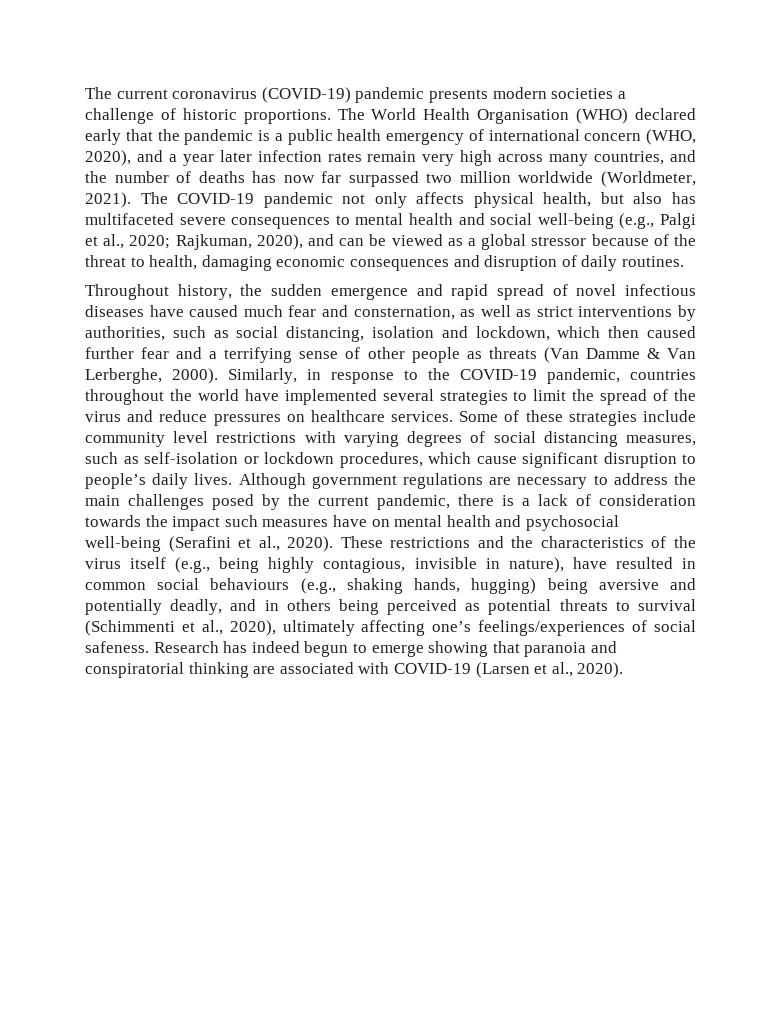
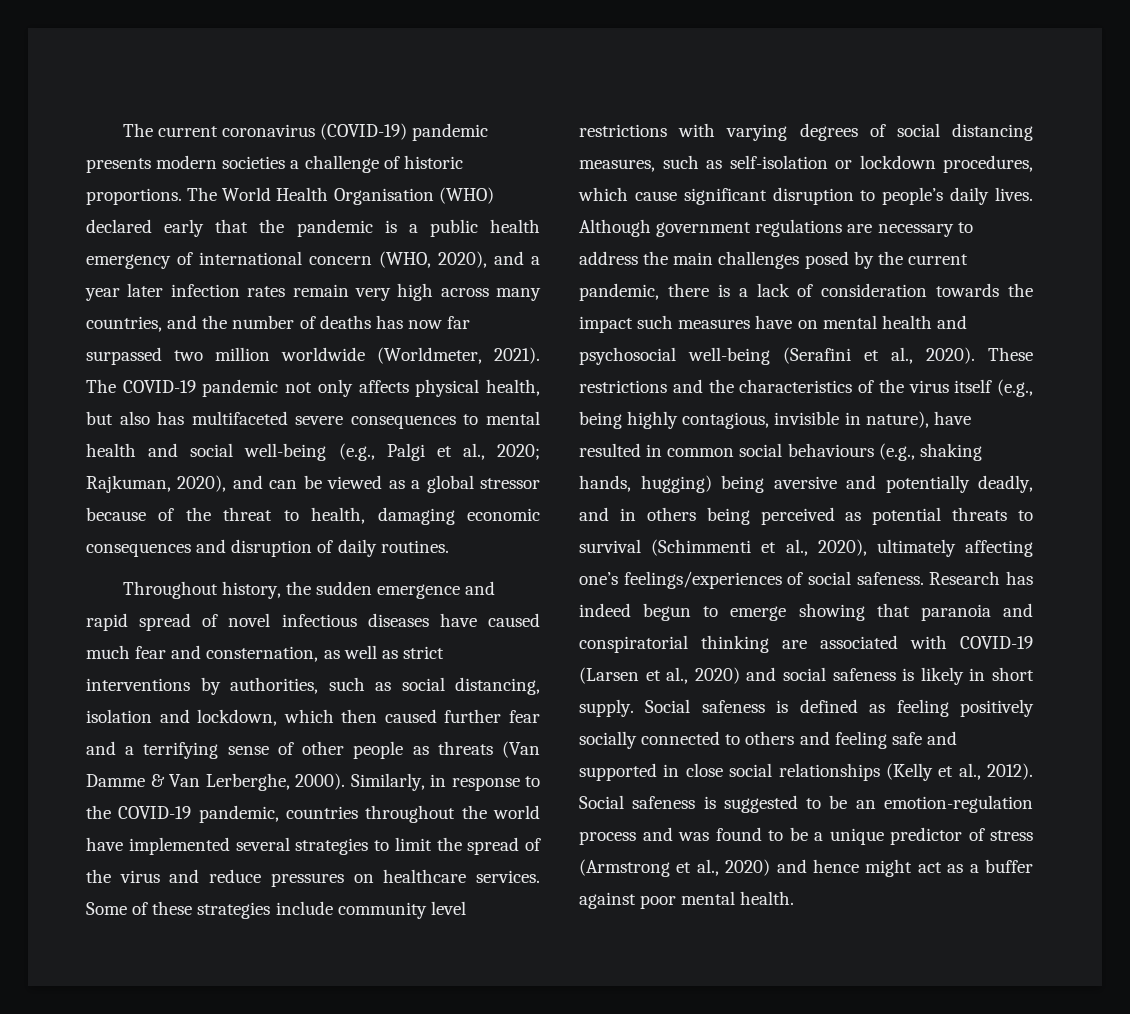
[577,662,624,678] 2020). -> [694,667,1034,685] [579,699,1034,717] [579,731,957,749] [579,763,1033,781] [579,795,1033,813] [579,827,1033,845] [579,859,1033,877] [579,891,795,909] 2020) and social safeness is likely in short supply. Social safeness is defined as feeling positively socially connected to others and feeling safe and supported in close social relationships (Kelly et al., 2012). Social safeness is suggested to be an emotion-regulation process and was found to be a unique predictor of stress (Armstrong et al., 2020) and hence might act as a buffer against poor mental health.

